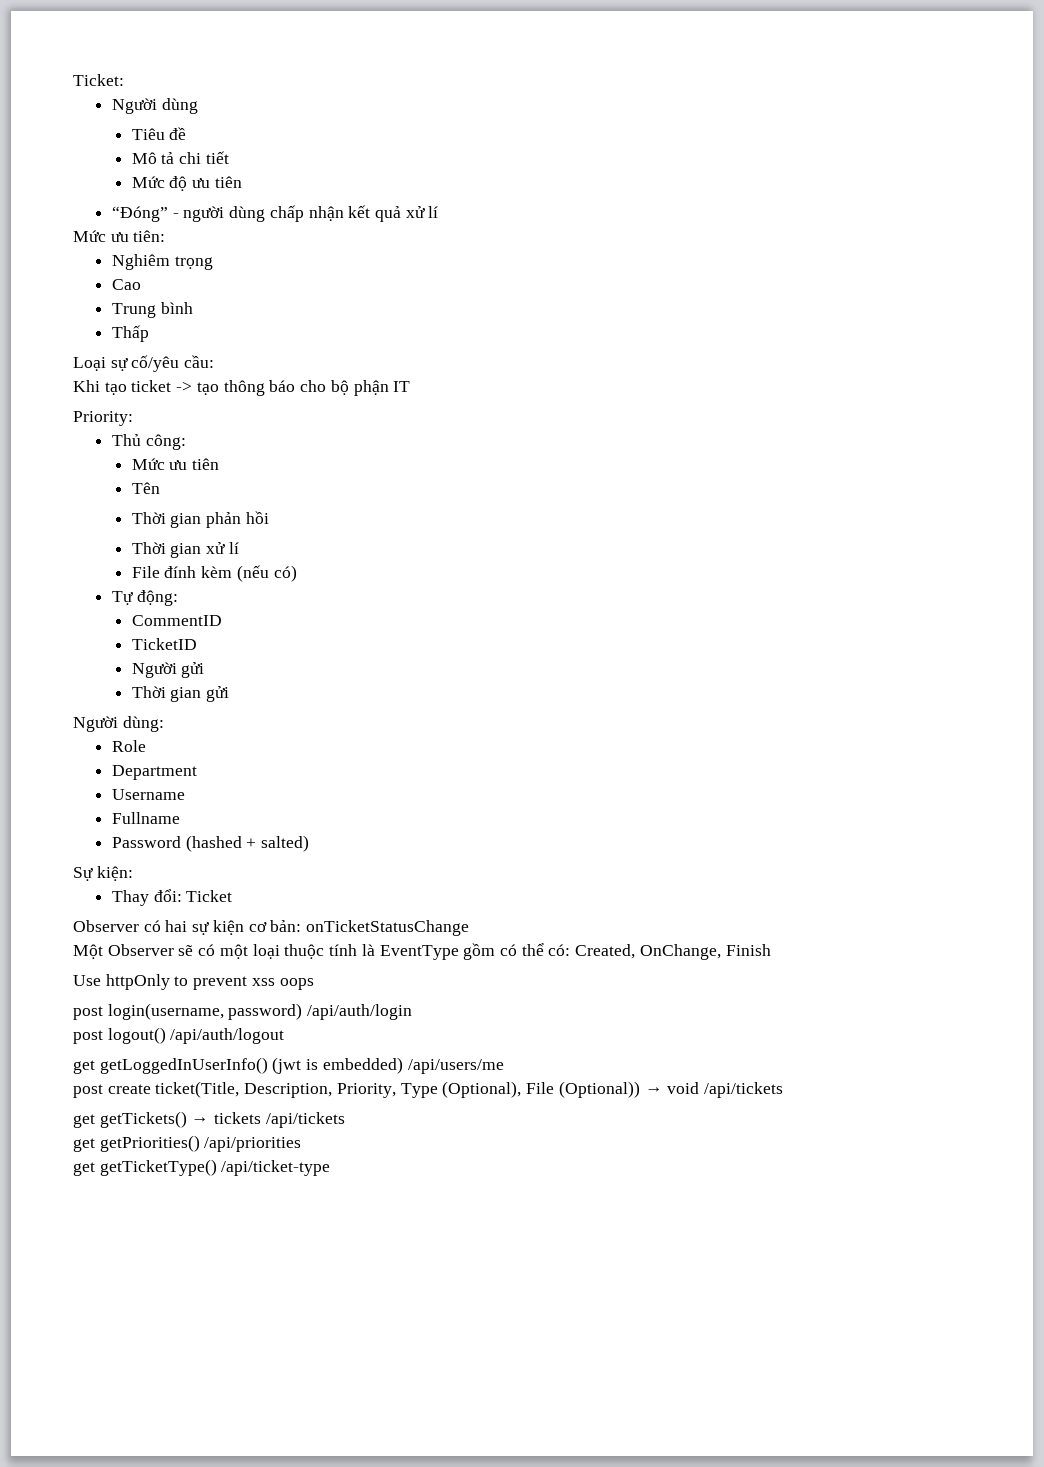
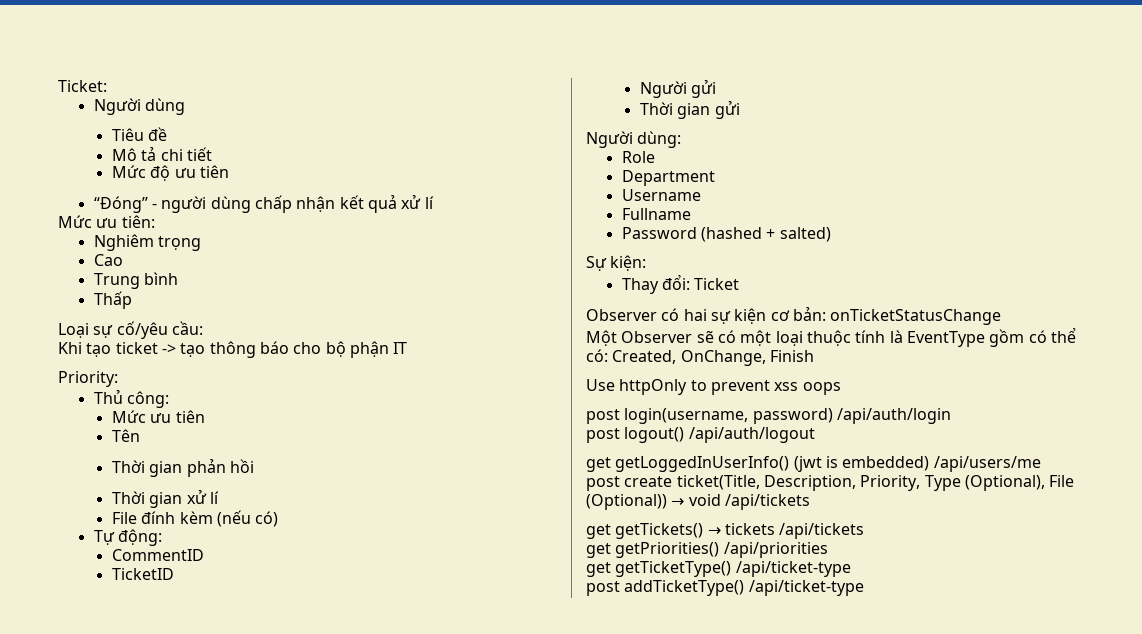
(331, 1168) none -> [586,580,864,596] // post addTicketType() /api/ticket-type

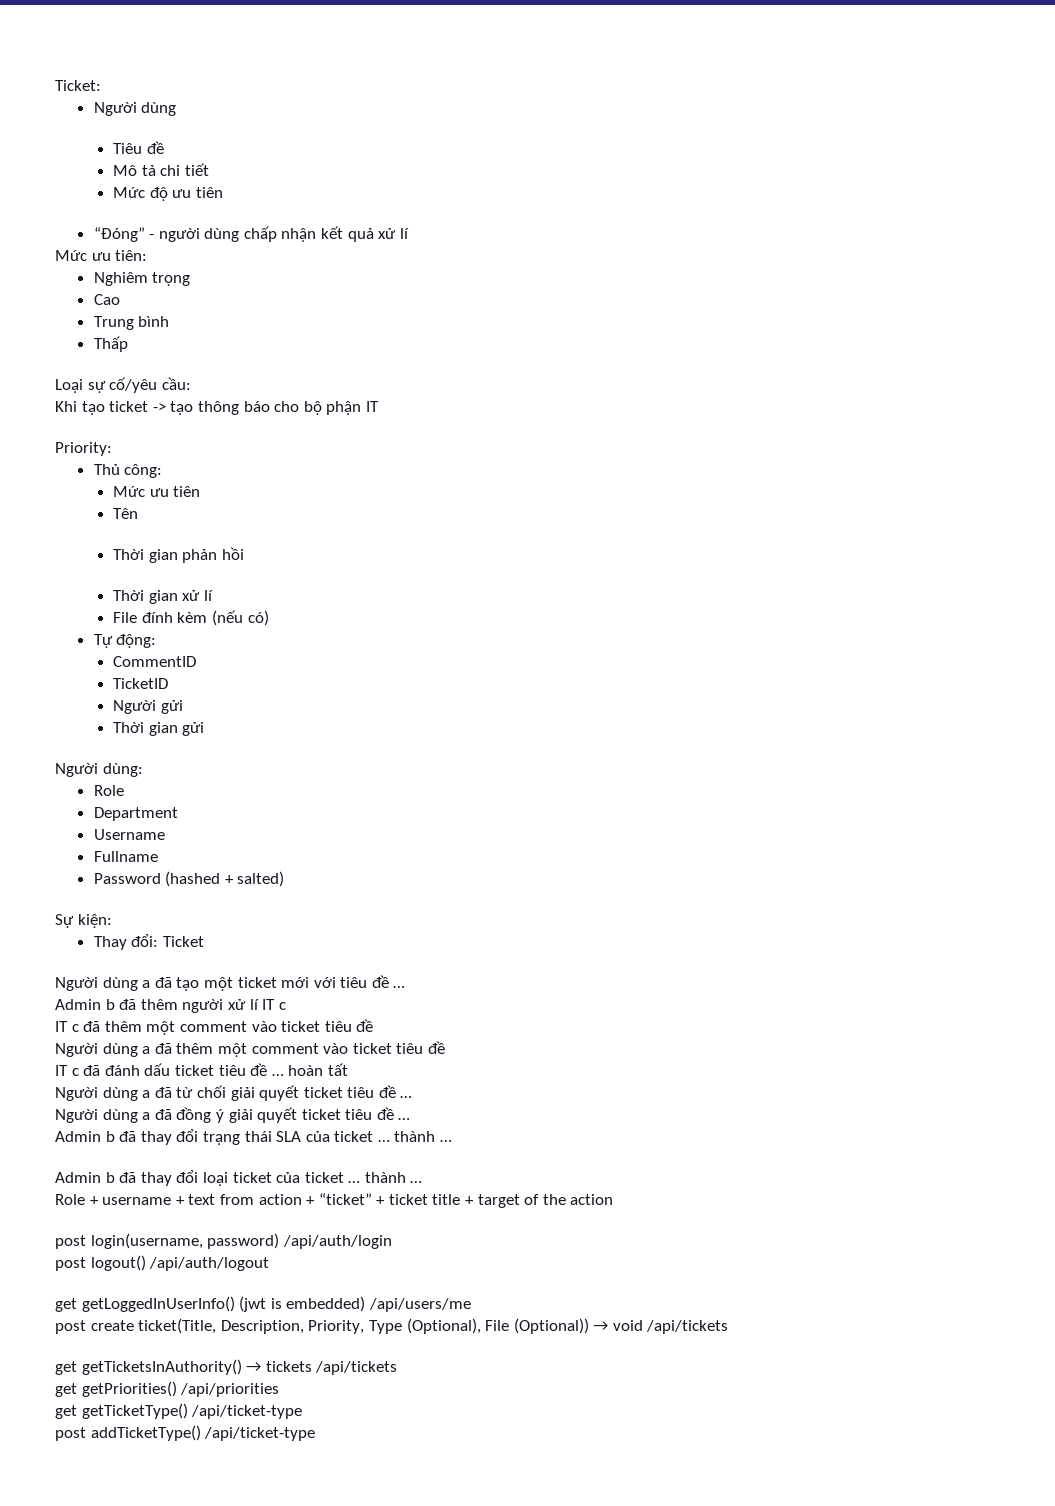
[586,306,1002,325] [586,327,1076,347] [586,349,814,366] [586,379,841,395] Observer có hai sự kiện cơ bản: onTicketStatusChange // Một Observer sẽ có một loại thuộc tính là EventType gồm có thể có: Created, OnChange, Finish // Use httpOnly to prevent xss oops -> [55,975,406,991] [55,999,286,1013] [55,1019,374,1035] [55,1041,445,1057] [55,1063,348,1076] [55,1085,413,1101] [55,1107,411,1123] [55,1129,453,1145] [55,1170,423,1186] [55,1193,614,1208] Người dùng a đã tạo một ticket mới với tiêu đề … // Admin b đã thêm người xử lí IT c // IT c đã thêm một comment vào ticket tiêu đề // Người dùng a đã thêm một comment vào ticket tiêu đề // IT c đã đánh dấu ticket tiêu đề … hoàn tất // Người dùng a đã từ chối giải quyết ticket tiêu đề … // Người dùng a đã đồng ý giải quyết ticket tiêu đề … // Admin b đã thay đổi trạng thái SLA của ticket … thành … // Admin b đã thay đổi loại ticket của ticket … thành … // Role + username + text from action + “ticket” + ticket title + target of the action
[615,523,704,539] getTickets() -> [81,1359,242,1375] getTicketsInAuthority()

